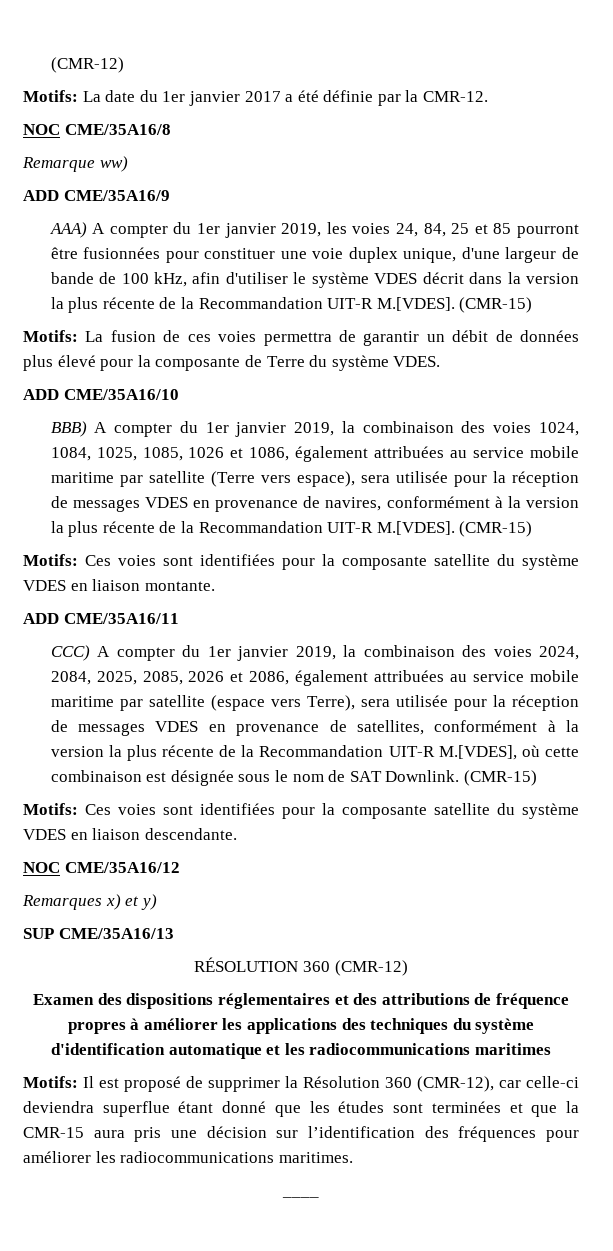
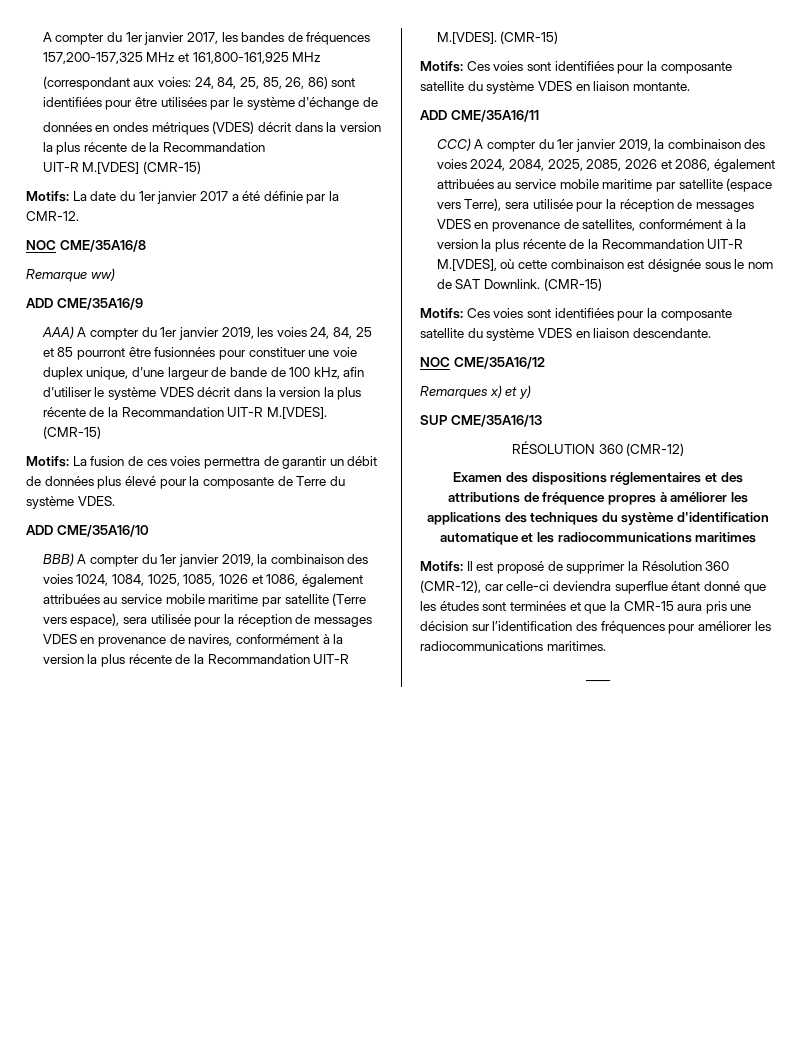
[50,57,124,73] (CMR-12) -> [42,32,371,45] [42,52,321,64] [42,76,356,90] [42,97,378,110] [42,121,381,135] [42,142,265,155] [42,161,201,174] A compter du 1er janvier 2017, les bandes de fréquences 157,200-157,325 MHz et 161,800-161,925 MHz // (correspondant aux voies: 24, 84, 25, 85, 26, 86) sont identifiées pour être utilisées par le système d'échange de // données en ondes métriques (VDES) décrit dans la version la plus récente de la Recommandation // UIT-R M.[VDES] (CMR-15)

